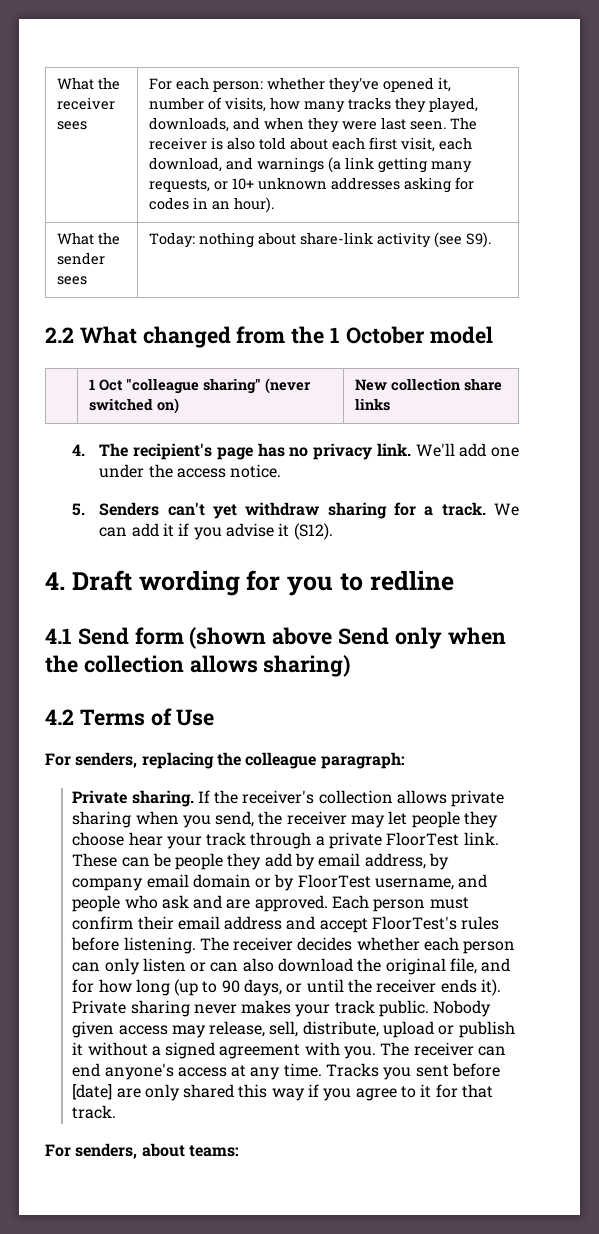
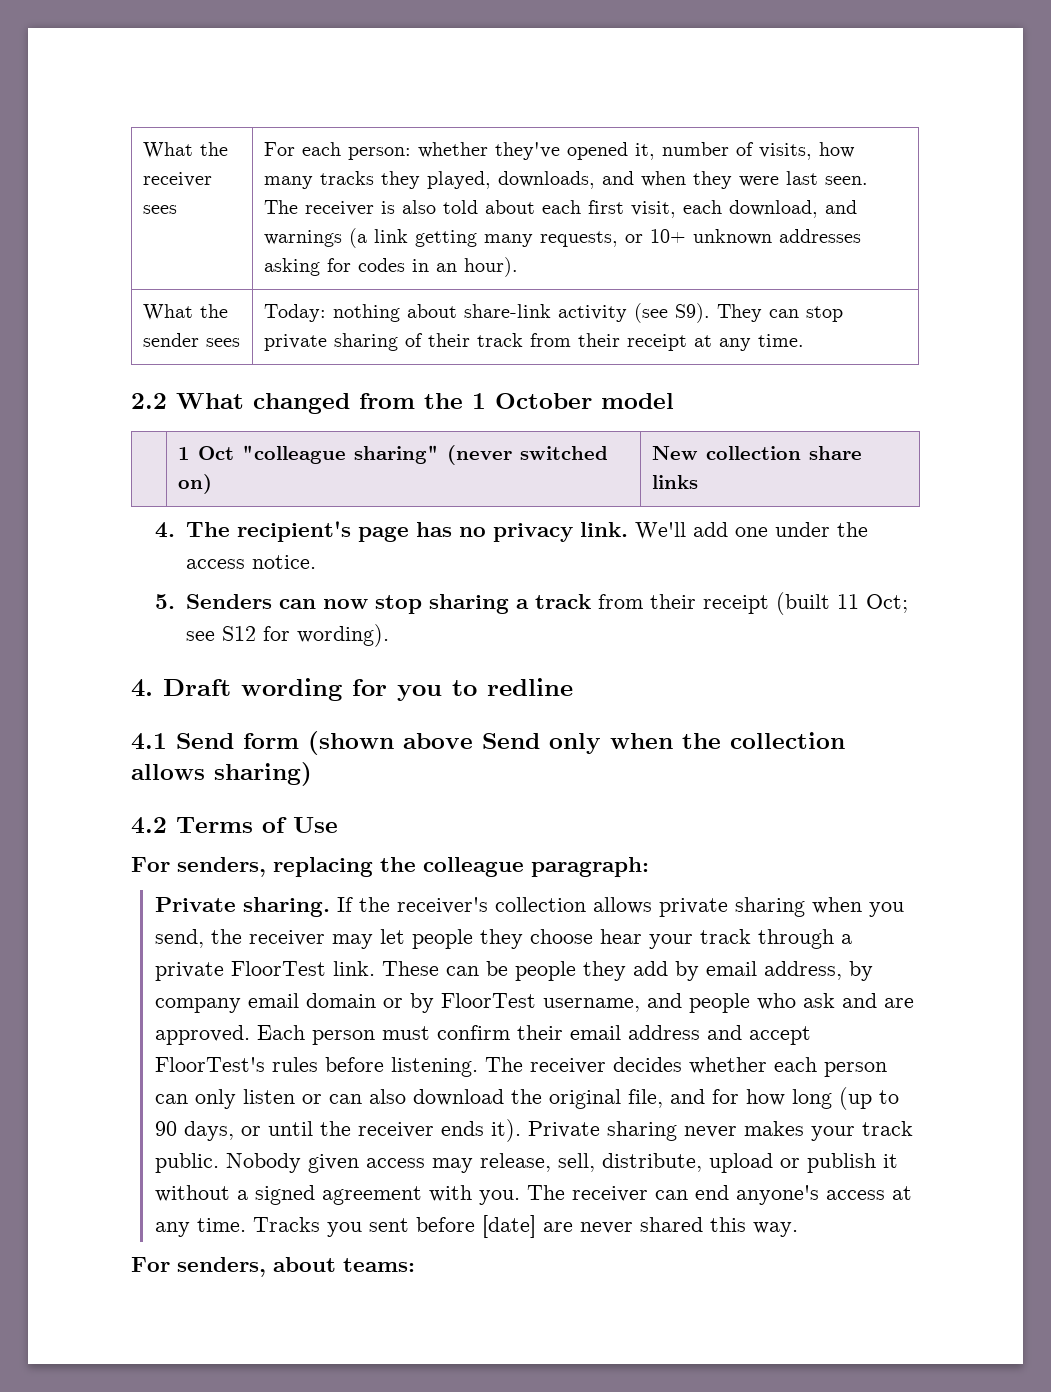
(492, 240) none -> [717,304,844,322] [264,333,805,351] They can stop private sharing of their track from their receipt at any time.
[167,502,519,519] [99,523,333,540] can't yet withdraw sharing for a track. We can add it if you advise it (S12). -> [278,592,908,615] [185,624,389,647] can now stop sharing a track from their receipt (built 11 Oct; see S12 for wording).
[144,1084,180,1101] only -> [579,1222,633,1234] never
[271,1084,494,1101] [72,1105,117,1119] way if you agree to it for that track. -> [752,1222,798,1237] way.

